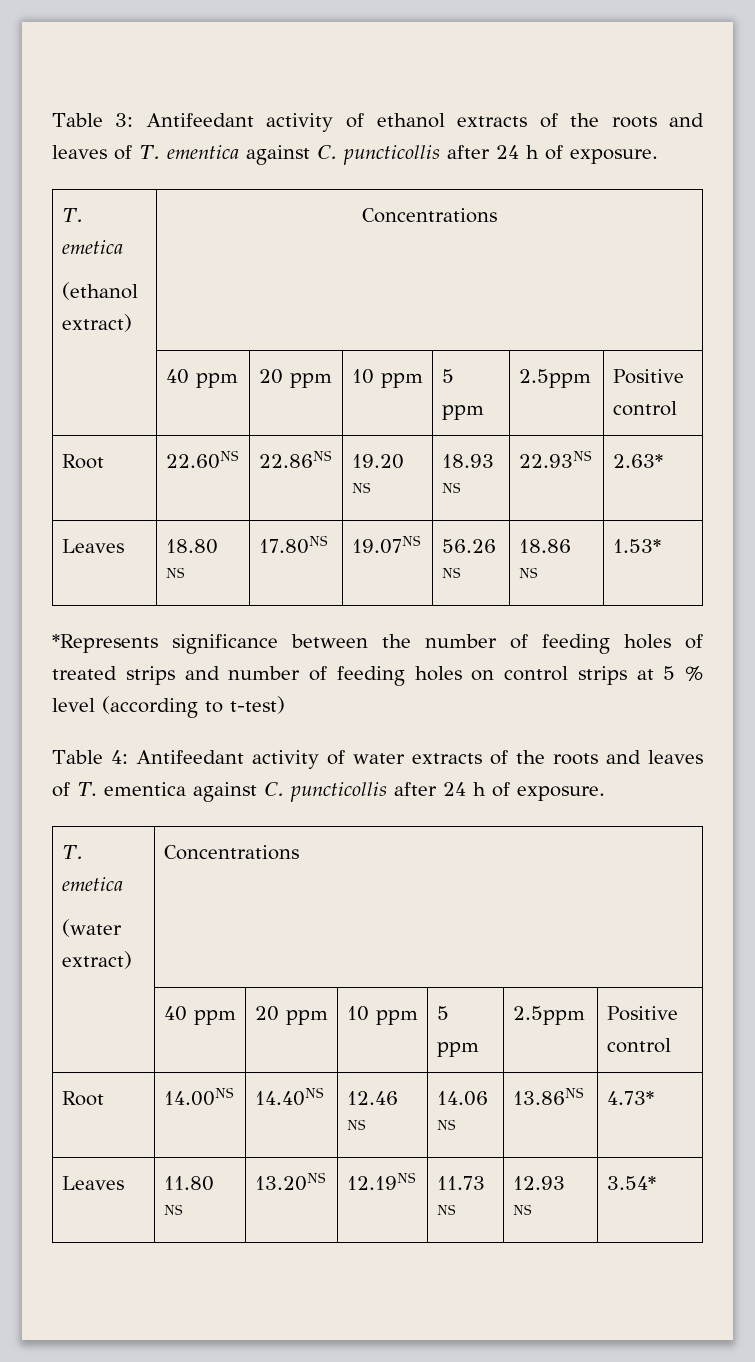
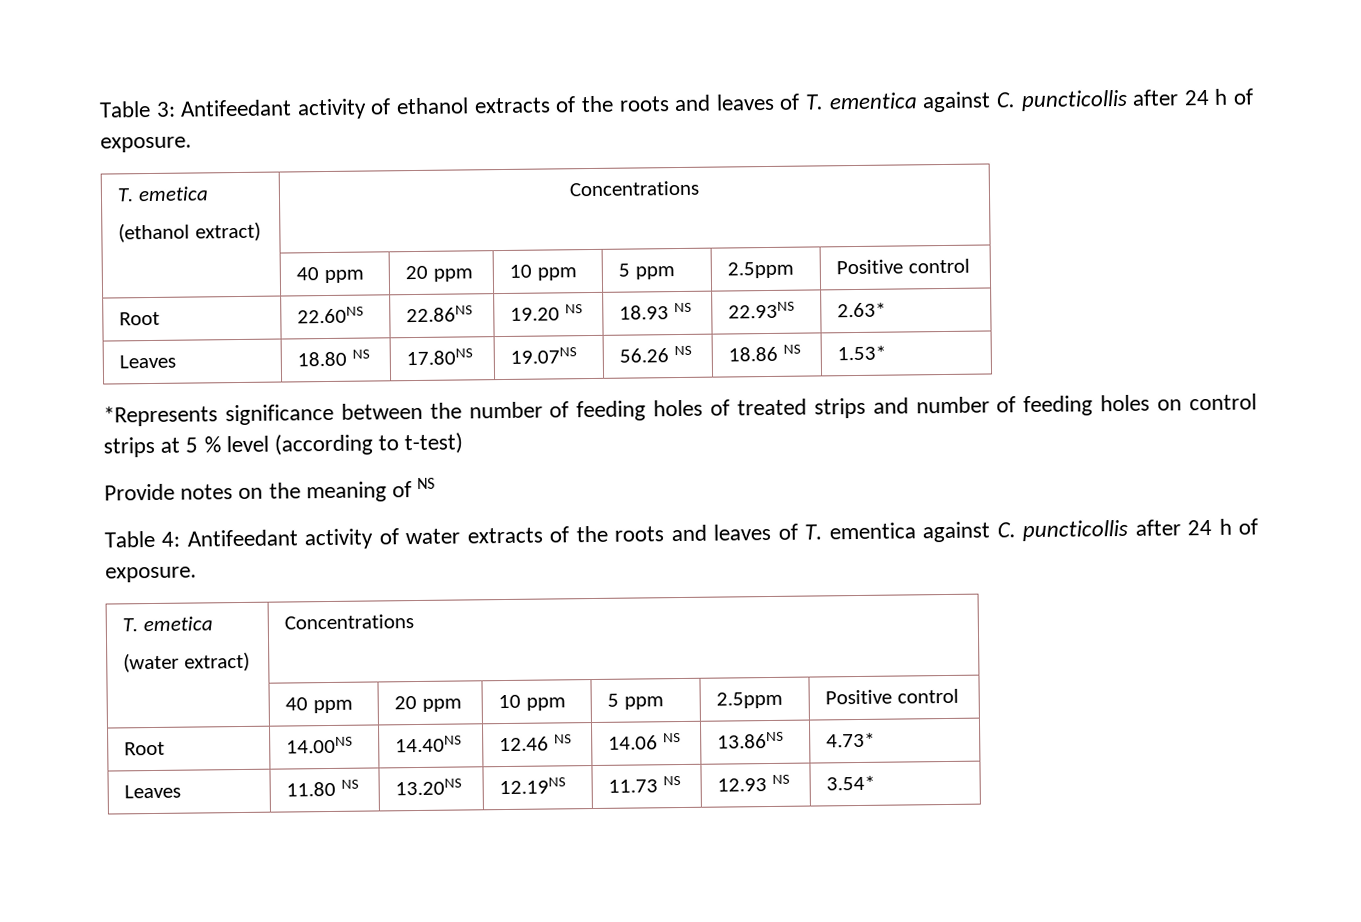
(285, 705) none -> [104,477,436,503] // Provide notes on the meaning of NS

